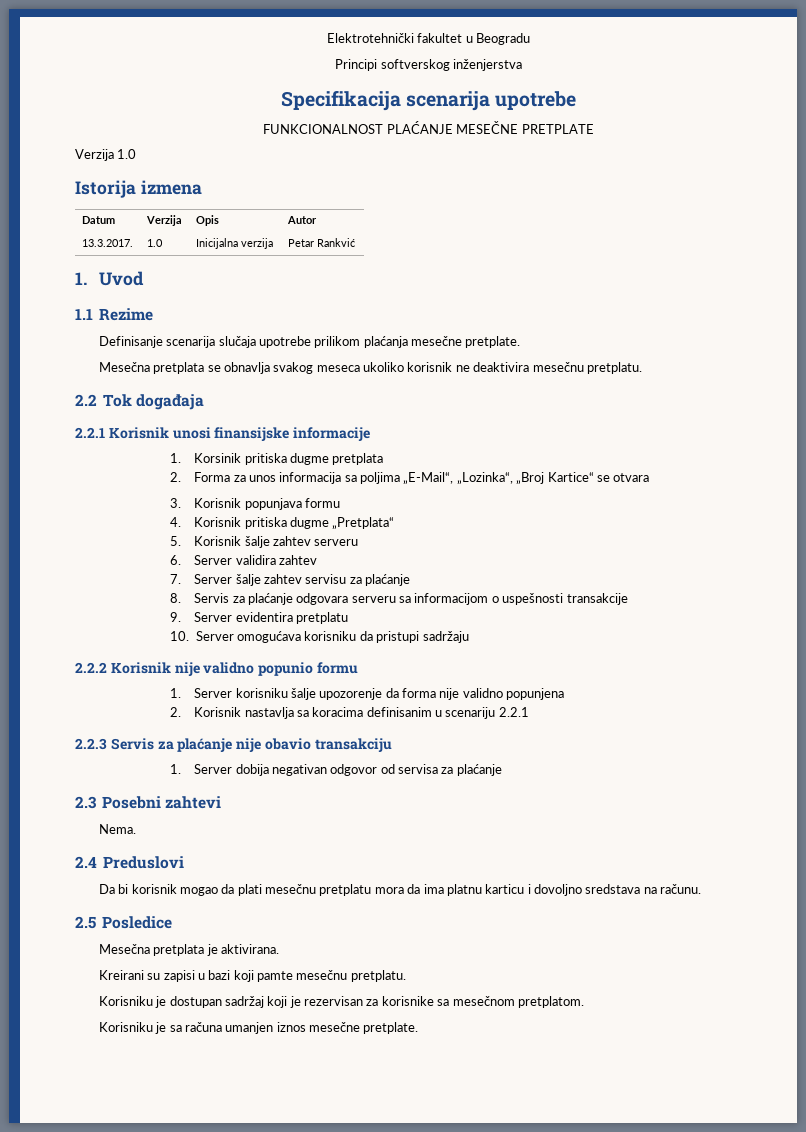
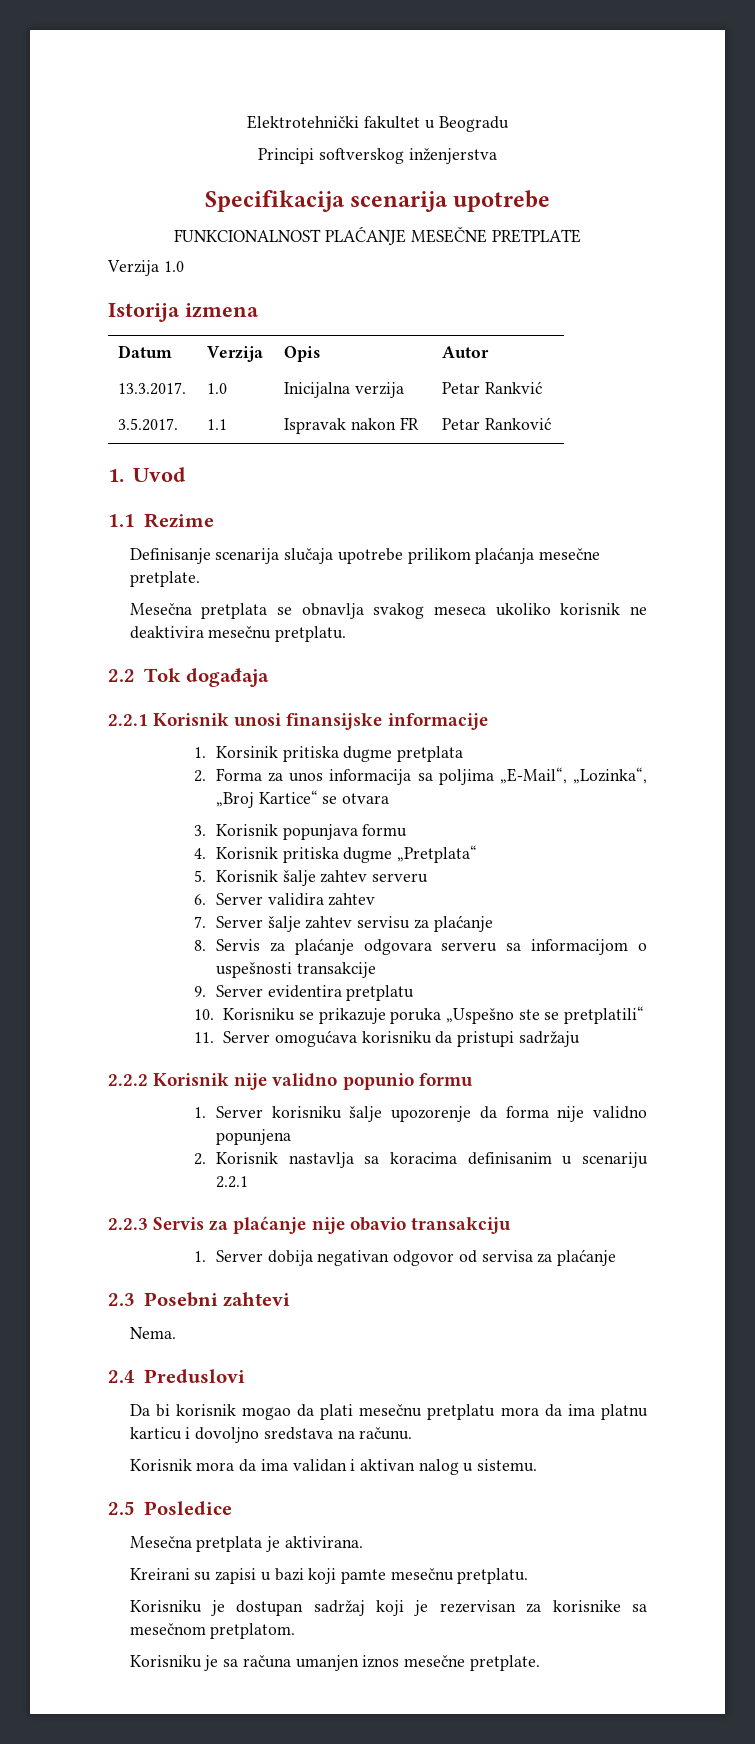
(355, 242) none -> [118,418,179,431] [207,419,228,430] [284,417,419,434] [442,417,551,430] // 3.5.2017. | 1.1 | Ispravak nakon FR | Petar Ranković
(190, 636) none -> [223,1006,645,1024] [194,1032,215,1043] Korisniku se prikazuje poruka „Uspešno ste se pretplatili“ // 11.
(702, 889) none -> [129,1459,538,1475] // Korisnik mora da ima validan i aktivan nalog u sistemu.

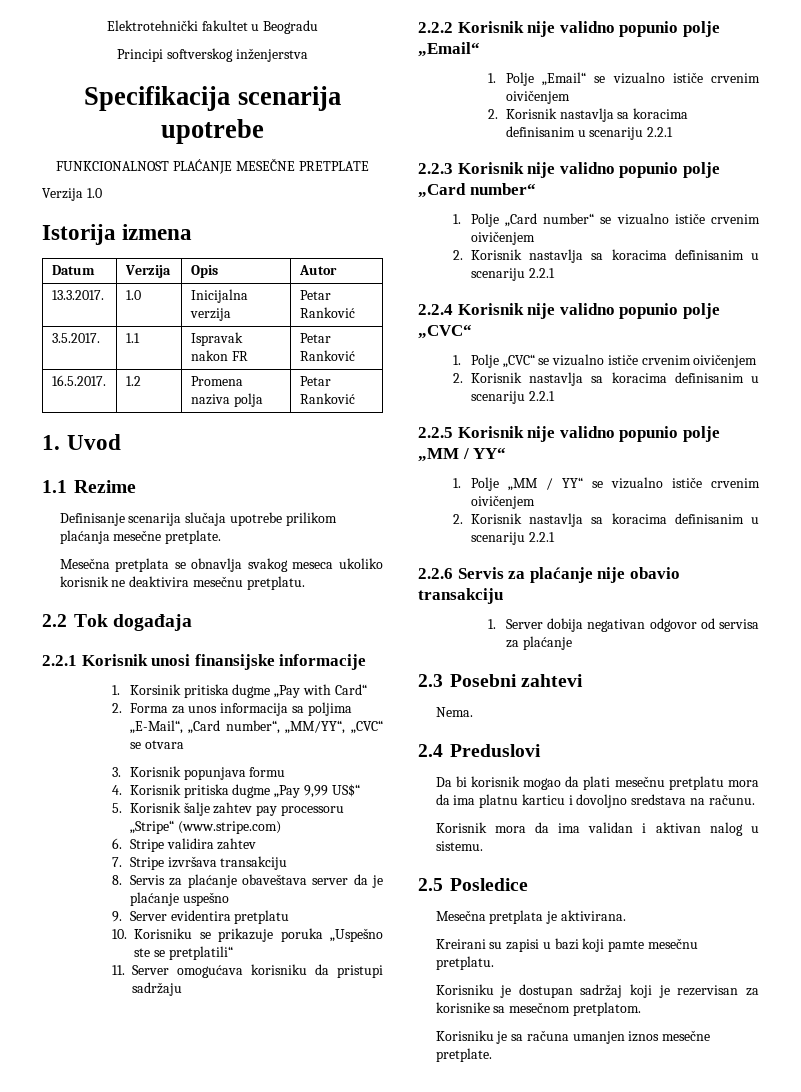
[484,381,542,394] Rankvić -> [299,307,355,318] Ranković
(551, 423) none -> [51,375,106,386] [125,376,141,386] [190,376,243,386] [190,393,263,407] [299,376,331,386] [299,393,355,404] // 16.5.2017. | 1.2 | Promena naziva polja | Petar Ranković
[397,746,464,762] pretplata -> [274,684,367,698] „Pay with Card“
[573,767,647,784] [215,790,318,808] „Lozinka“, „Broj Kartice“ -> [188,720,383,734] „Card number“, „MM/YY“, „CVC“
[397,845,478,863] „Pretplata“ -> [274,784,360,798] „Pay 9,99 US$“
[372,873,429,883] serveru -> [256,805,345,816] [129,820,281,834] pay processoru „Stripe“ (www.stripe.com)
[215,893,263,905] Server -> [129,839,164,852] Stripe
[215,915,493,932] [194,938,647,955] [215,962,376,978] Server šalje zahtev servisu za plaćanje // 8. Servis za plaćanje odgovara serveru sa informacijom o uspešnosti transakcije -> [129,856,288,870] [112,874,383,888] [129,892,229,906] Stripe izvršava transakciju // 8. Servis za plaćanje obaveštava server da je plaćanje uspešno
[418,1073,472,1087] [194,1106,648,1122] [215,1129,291,1145] formu // 1. Server korisniku šalje upozorenje da forma nije validno popunjena -> [682,21,720,37] [418,42,480,57] [488,72,760,86] [505,90,570,104] polje „Email“ // 1. Polje „Email“ se vizualno ističe crvenim oivičenjem
(148, 1224) none -> [457,162,720,178] [418,183,536,198] [453,213,760,227] [470,231,535,245] [453,249,759,263] [470,268,555,281] [418,303,720,319] [418,324,472,339] [453,354,758,368] [453,372,759,386] [470,391,555,404] [418,426,720,442] [418,447,507,462] [453,477,760,491] [470,495,535,509] [453,513,759,527] [470,532,555,545] [418,568,453,579] Korisnik nije validno popunio polje „Card number“ // 1. Polje „Card number“ se vizualno ističe crvenim oivičenjem // 2. Korisnik nastavlja sa koracima definisanim u scenariju 2.2.1 // 2.2.4 Korisnik nije validno popunio polje „CVC“ // 1. Polje „CVC“ se vizualno ističe crvenim oivičenjem // 2. Korisnik nastavlja sa koracima definisanim u scenariju 2.2.1 // 2.2.5 Korisnik nije validno popunio polje „MM / YY“ // 1. Polje „MM / YY“ se vizualno ističe crvenim oivičenjem // 2. Korisnik nastavlja sa koracima definisanim u scenariju 2.2.1 // 2.2.6

